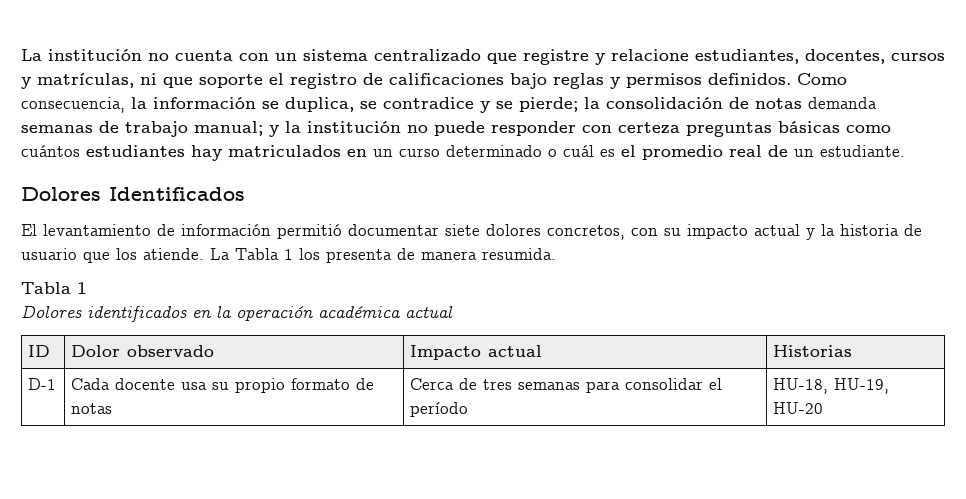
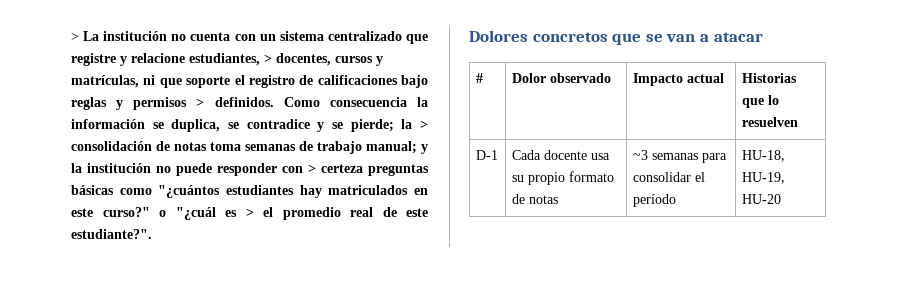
(21, 55) none -> [71,32,79,41] >
(799, 56) none -> [264,54,272,63] >
(702, 80) none -> [196,98,205,107] >
[21,97,125,113] consecuencia, -> [329,97,407,107] consecuencia
(600, 103) none -> [420,120,429,129] >
[808,97,877,109] demanda -> [210,142,241,151] toma
(612, 129) none -> [308,164,316,173] >
[21,145,80,157] cuántos -> [158,185,221,198] "¿cuántos
[373,145,615,157] un curso determinado o cuál es -> [71,207,254,220] este curso?" o "¿cuál es >
[794,145,905,157] [21,187,245,201] [21,224,922,240] [21,248,556,263] [21,282,87,294] [21,305,453,322] [28,345,51,357] un estudiante. // Dolores Identificados // El levantamiento de información permitió documentar siete dolores concretos, con su impacto actual y la historia de usuario que los atiende. La Tabla 1 los presenta de manera resumida. // Tabla 1 // Dolores identificados en la operación académica actual // ID -> [406,208,428,217] [71,229,152,239] [469,30,763,45] [475,73,483,83] este estudiante?". // Dolores concretos que se van a atacar // #
(853, 351) none -> [741,95,779,108] [741,117,798,127] que lo resuelven
[410,378,513,390] Cerca de tres -> [632,150,648,160] ~3

